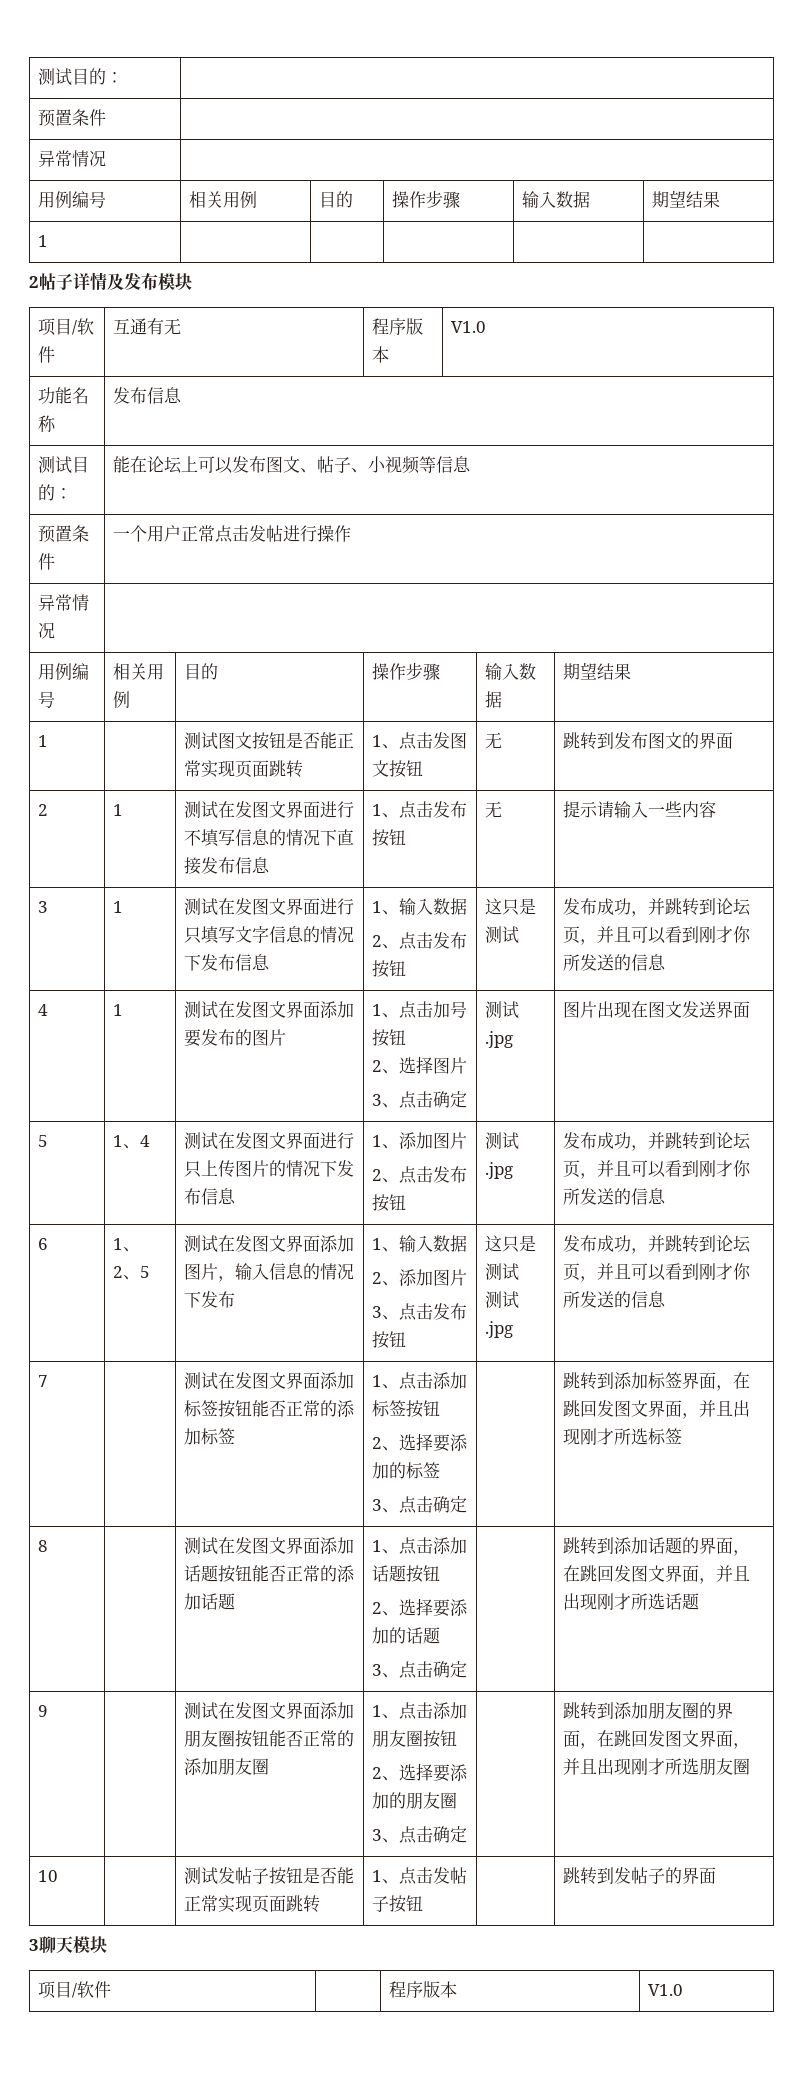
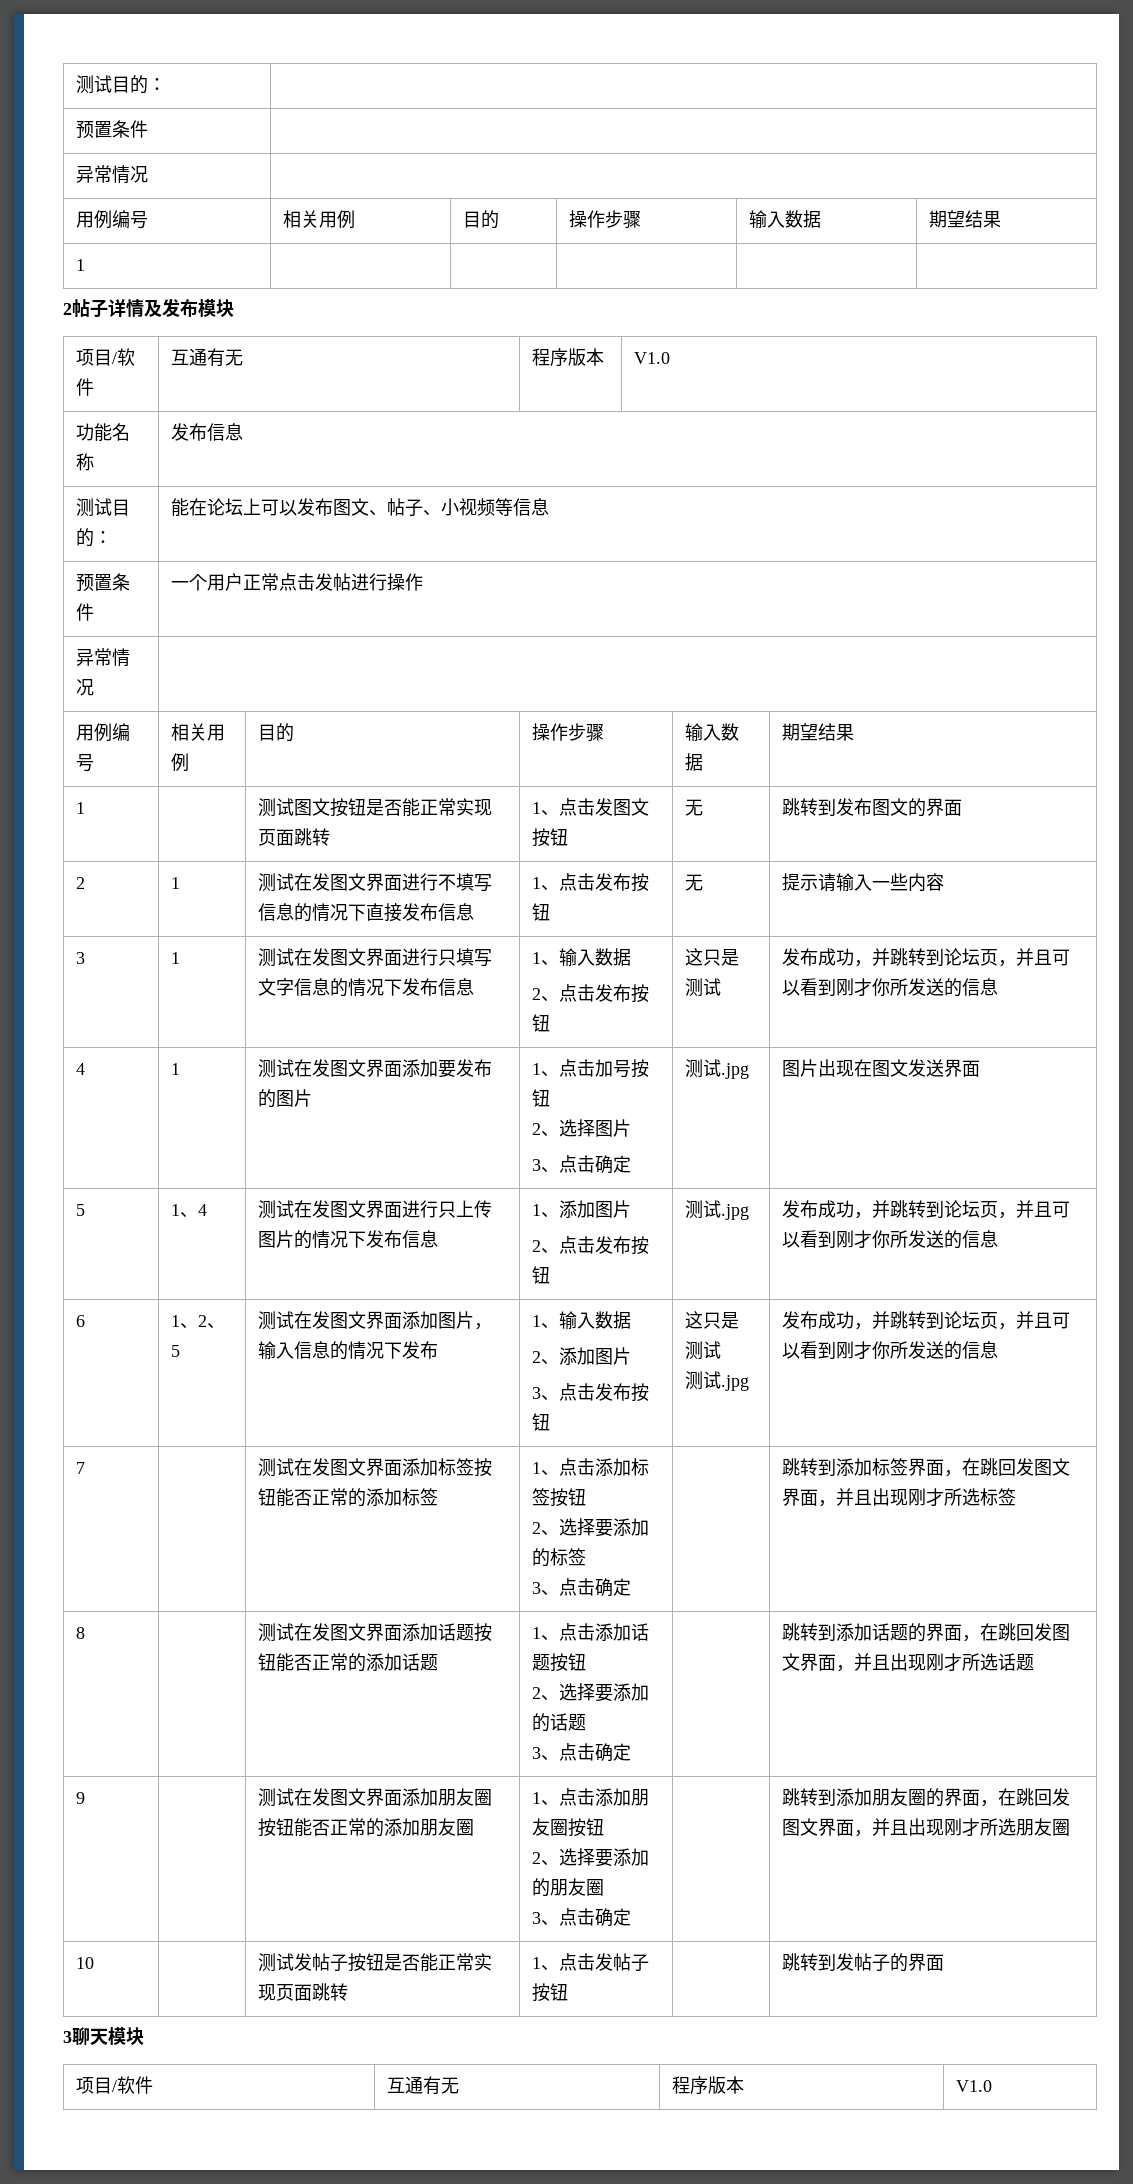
(112, 1989) none -> [387,2076,460,2095] 互通有无

